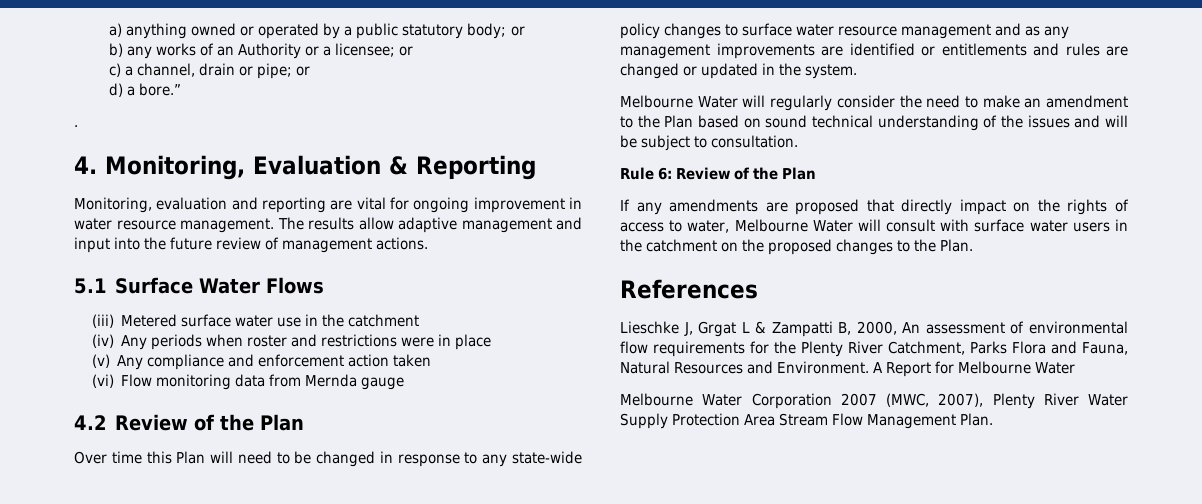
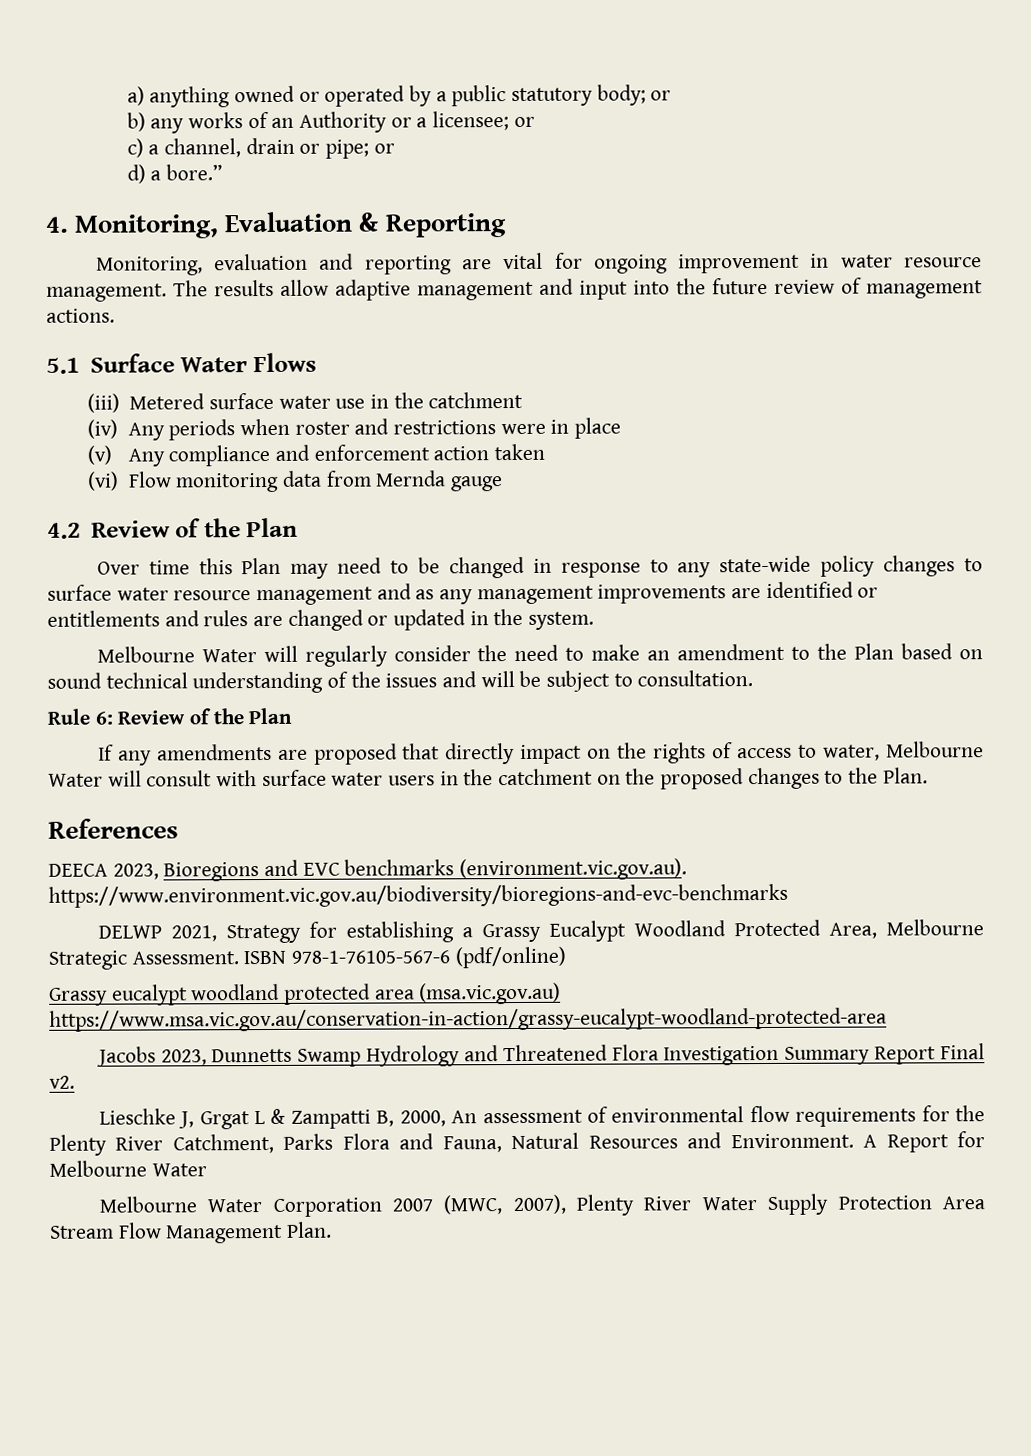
[74,125,78,127] // . -> (224, 172) none
[210,451,234,463] will -> [290,563,330,579] may
(758, 289) none -> [48,858,688,882] [48,883,788,908] [97,919,984,944] [48,946,566,970] [49,982,562,1006] [49,1007,887,1032] [95,1043,986,1067] [49,1075,75,1089] // DEECA 2023, Bioregions and EVC benchmarks (environment.vic.gov.au). https://www.environment.vic.gov.au/biodiversity/bioregions-and-evc-benchmarks // DELWP 2021, Strategy for establishing a Grassy Eucalypt Woodland Protected Area, Melbourne Strategic Assessment. ISBN 978-1-76105-567-6 (pdf/online) // Grassy eucalypt woodland protected area (msa.vic.gov.au) https://www.msa.vic.gov.au/conservation-in-action/grassy-eucalypt-woodland-protected-area // Jacobs 2023, Dunnetts Swamp Hydrology and Threatened Flora Investigation Summary Report Final v2.

